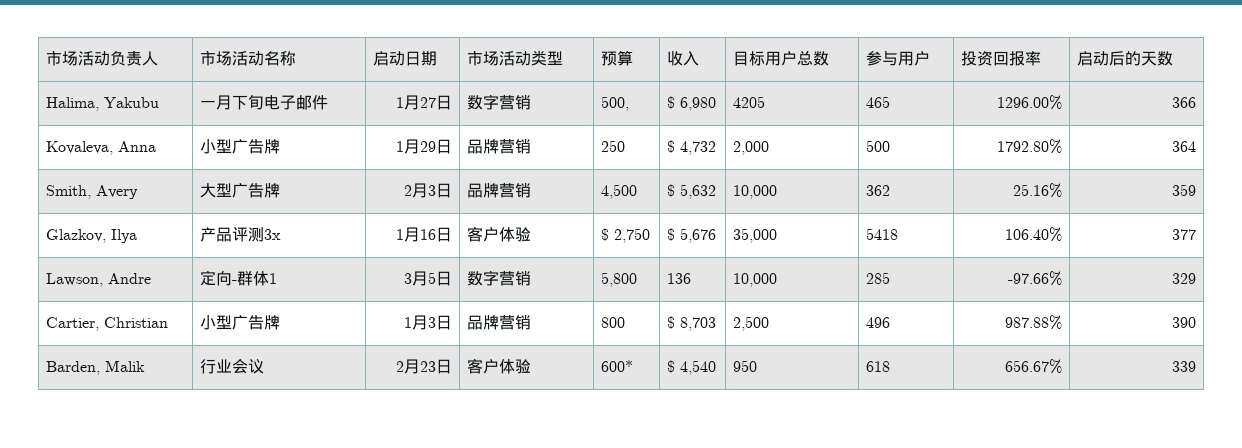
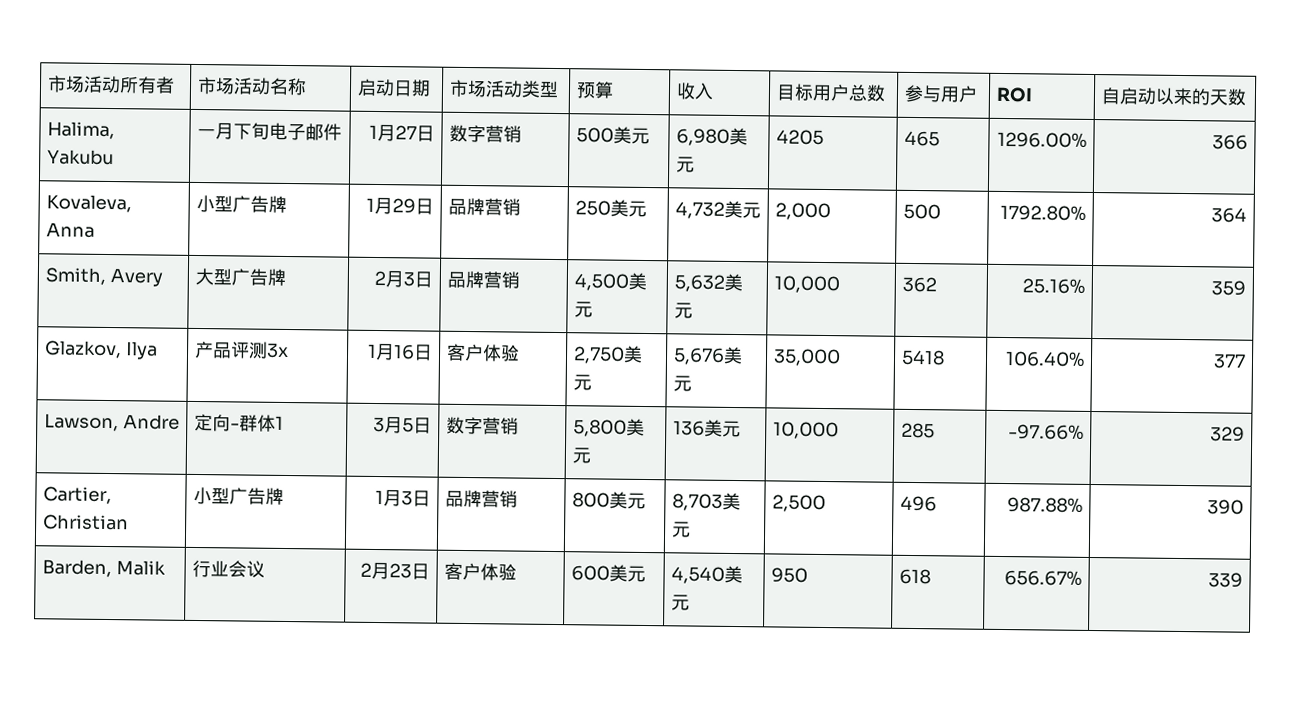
[46,50,159,66] 市场活动负责人 -> [46,75,175,94] 市场活动所有者
[961,51,1042,66] [1077,51,1126,66] 投资回报率 | 启动后 -> [995,86,1033,103] [1100,87,1193,106] ROI | 自启动以来
[601,96,630,111] [667,96,676,109] 500, | $ -> [575,126,650,145] 500美元 |
(717, 104) none -> [728,127,748,146] [675,156,695,173] 美元
[667,140,676,153] | $ -> [609,199,647,218] 美元 |
(717, 148) none -> [723,200,761,219] 美元
[667,184,676,197] | $ -> [627,272,647,291] [573,301,593,318] 美元 |
(717, 191) none -> [723,273,743,292] [673,302,693,319] 美元
[601,228,610,241] $ -> (520, 353) none
[667,228,676,241] | $ -> [622,345,643,363] [572,374,592,391] 美元 |
(717, 235) none -> [722,346,743,365] [672,375,692,392] 美元
(638, 279) none -> [625,418,645,436] [571,447,592,464] 美元
(692, 278) none -> [703,419,741,438] 美元
[667,316,676,329] | $ -> [608,491,646,510] 美元 |
(717, 324) none -> [721,492,741,511] [671,521,691,538] 美元
[601,360,634,372] [667,360,676,373] 600* | $ -> [570,564,646,583] 600美元 |
(717, 367) none -> [723,565,743,584] [670,594,690,611] 美元

